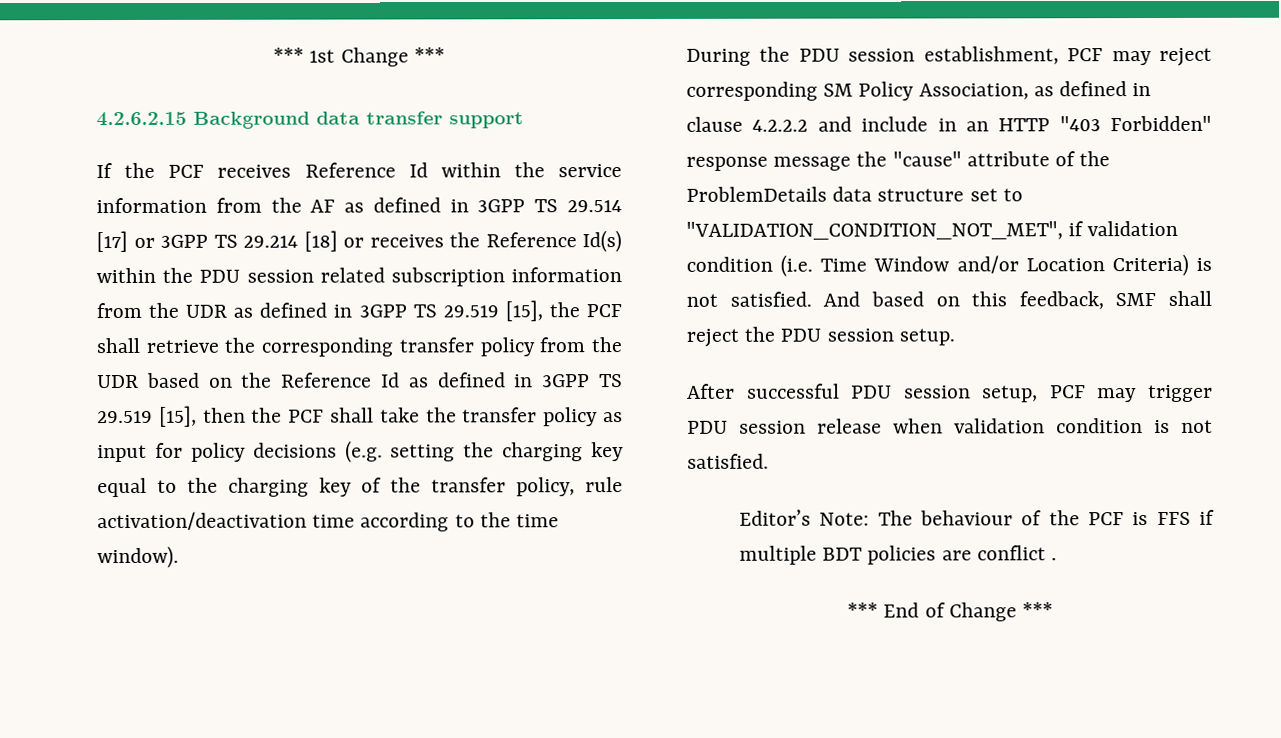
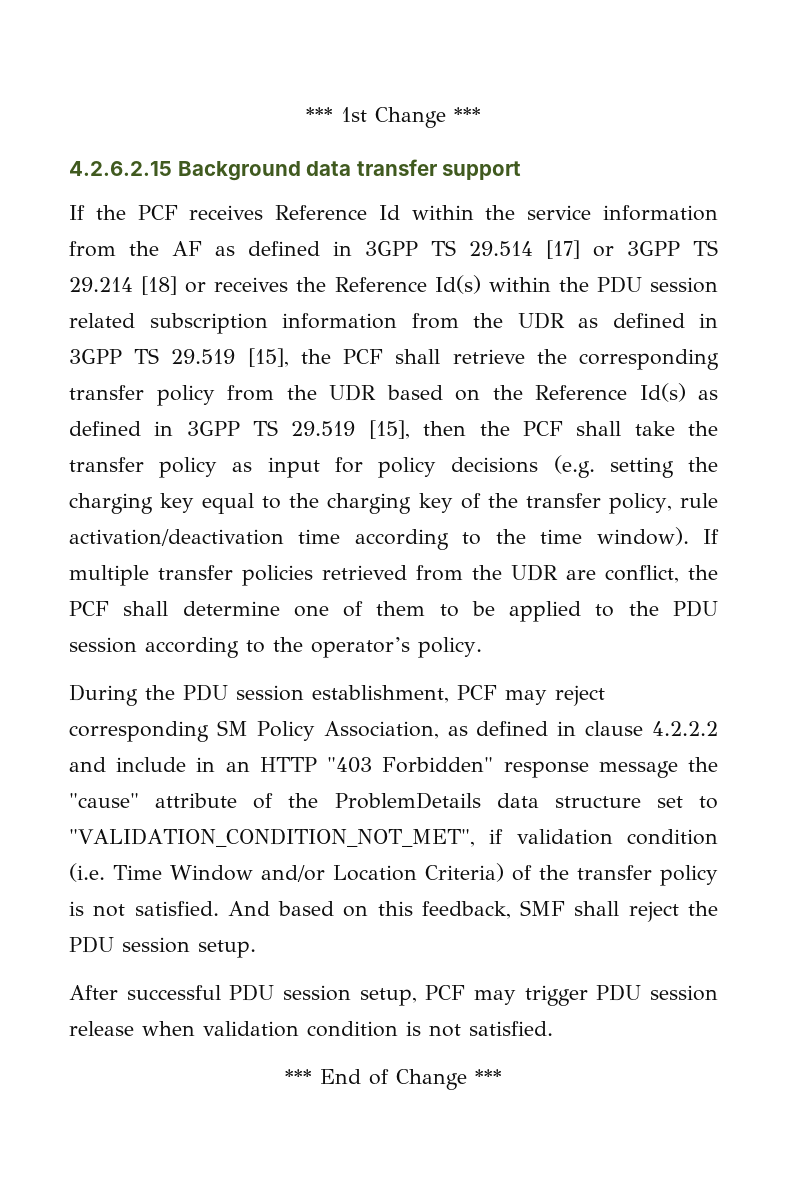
[381,372,401,388] Id -> [639,383,686,402] Id(s)
(179, 557) none -> [703,529,720,544] [69,564,718,586] [69,600,718,622] [69,637,482,658] If multiple transfer policies retrieved from the UDR are conflict, the PCF shall determine one of them to be applied to the PDU session according to the operator’s policy.
(1189, 265) none -> [512,865,718,886] of the transfer policy
[739,509,1215,526] [739,545,1058,565] // Editor’s Note: The behaviour of the PCF is FFS if multiple BDT policies are conflict . -> (553, 1028) none

